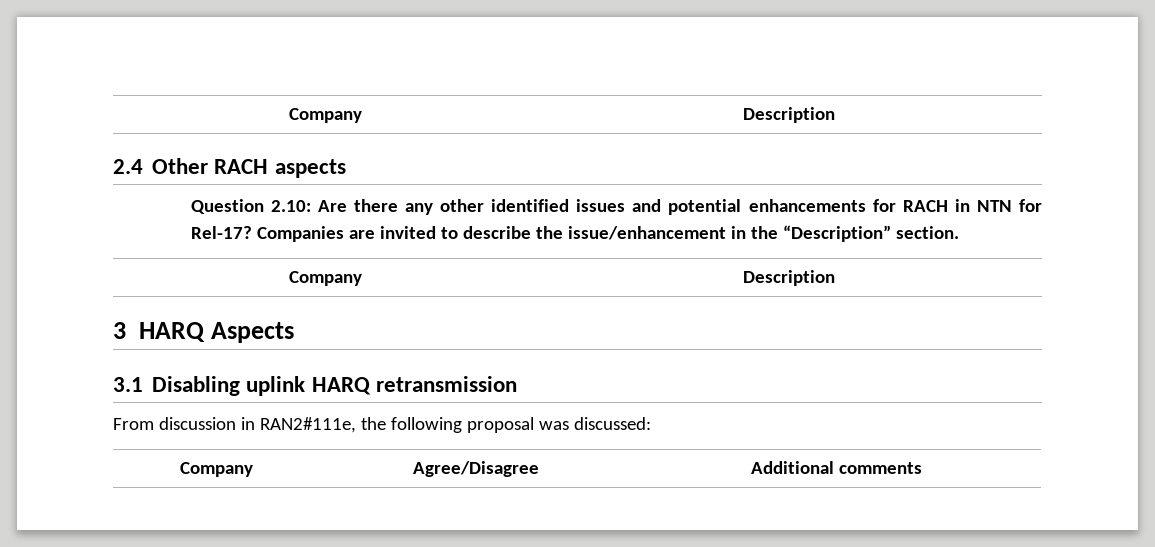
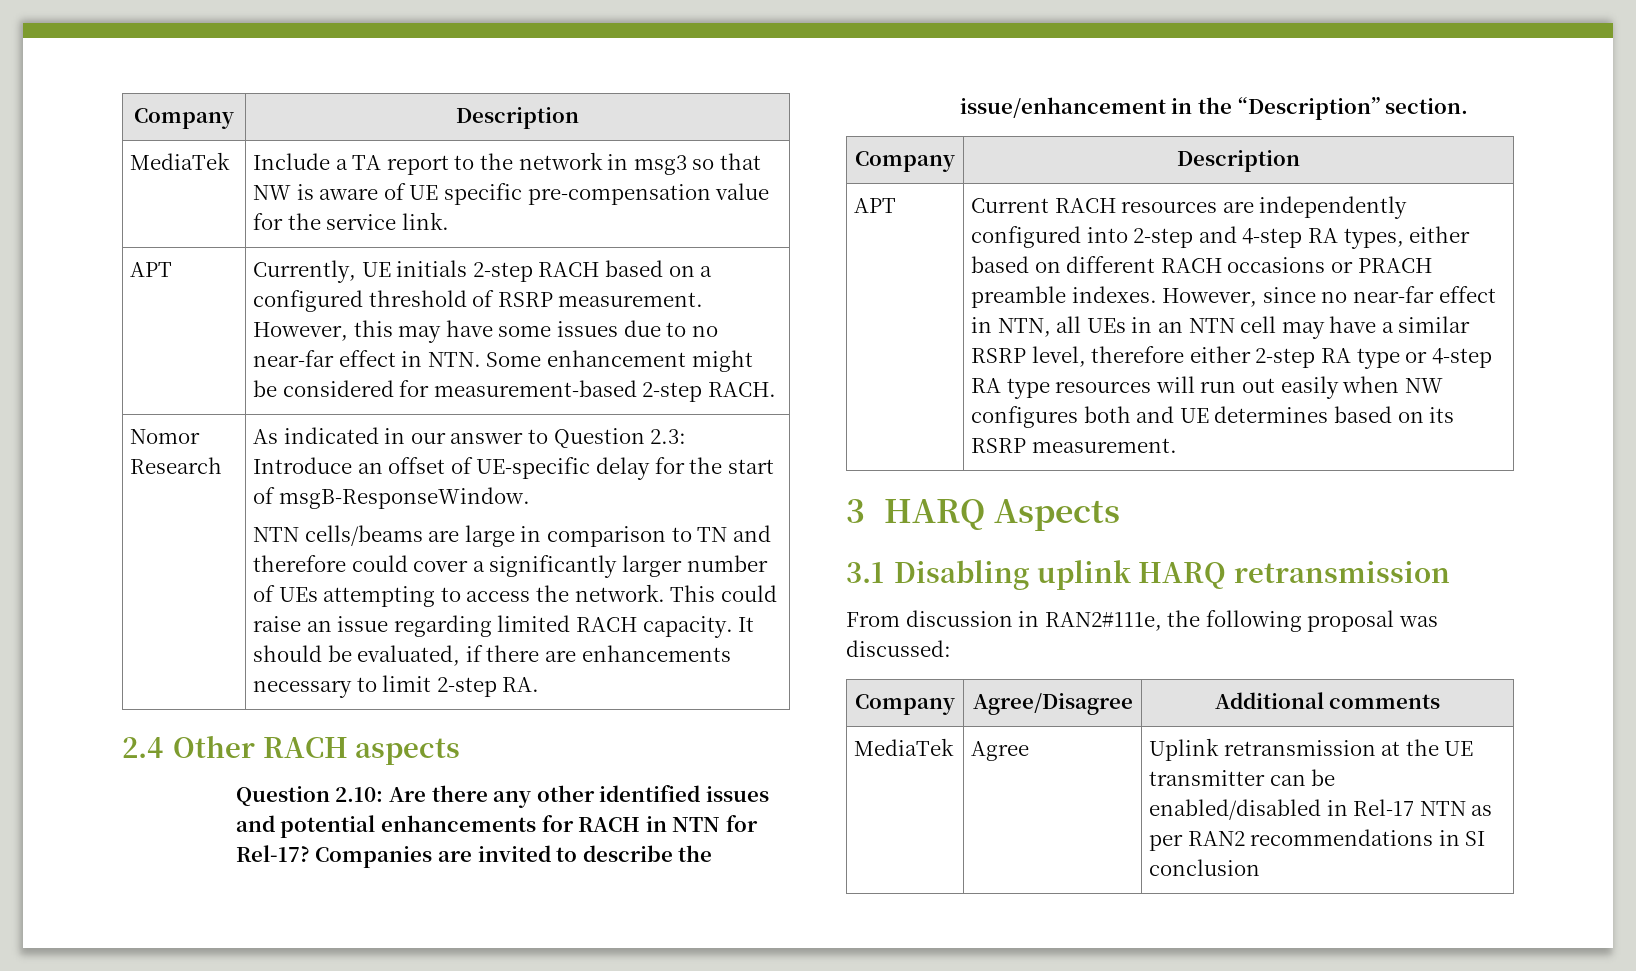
[288,108,362,123] [743,107,835,123] Company | Description -> [134,108,234,129] [456,107,579,129] [130,152,231,170] [253,152,761,175] [253,183,770,205] [253,212,449,230] [130,262,173,277] [253,260,713,283] [253,290,704,312] [253,320,718,343] [253,350,753,372] [253,380,777,402] [130,429,201,444] [130,457,223,474] [253,427,687,448] [253,457,774,480] [253,487,530,509] [253,525,771,547] [253,555,768,578] [253,584,777,607] [253,615,755,638] [253,645,731,666] [253,675,540,698] Company | Description // MediaTek | Include a TA report to the network in msg3 so that NW is aware of UE specific pre-compensation value for the service link. // APT | Currently, UE initials 2-step RACH based on a configured threshold of RSRP measurement. However, this may have some issues due to no near-far effect in NTN. Some enhancement might be considered for measurement-based 2-step RACH. // Nomor Research | As indicated in our answer to Question 2.3: Introduce an offset of UE-specific delay for the start of msgB-ResponseWindow. // NTN cells/beams are large in comparison to TN and therefore could cover a significantly larger number of UEs attempting to access the network. This could raise an issue regarding limited RACH capacity. It should be evaluated, if there are enhancements necessary to limit 2-step RA.
(835, 278) none -> [854,198,897,213] [971,196,1408,219] [971,226,1471,249] [971,256,1432,273] [971,286,1496,308] [971,316,1471,339] [971,346,1492,369] [971,376,1443,399] [971,406,1455,428] [971,438,1177,453] // APT | Current RACH resources are independently configured into 2-step and 4-step RA types, either based on different RACH occasions or PRACH preamble indexes. However, since no near-far effect in NTN, all UEs in an NTN cell may have a similar RSRP level, therefore either 2-step RA type or 4-step RA type resources will run out easily when NW configures both and UE determines based on its RSRP measurement.
(922, 468) none -> [854,738,955,756] [971,741,1030,761] [1149,738,1474,761] [1149,769,1336,786] [1149,799,1493,820] [1149,829,1486,851] [1149,859,1261,876] // MediaTek | Agree | Uplink retransmission at the UE transmitter can be enabled/disabled in Rel-17 NTN as per RAN2 recommendations in SI conclusion

